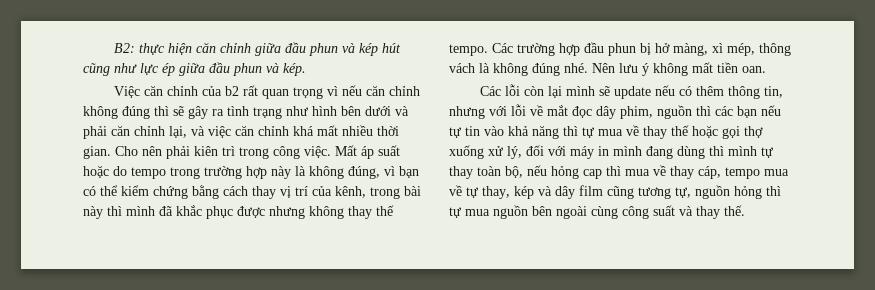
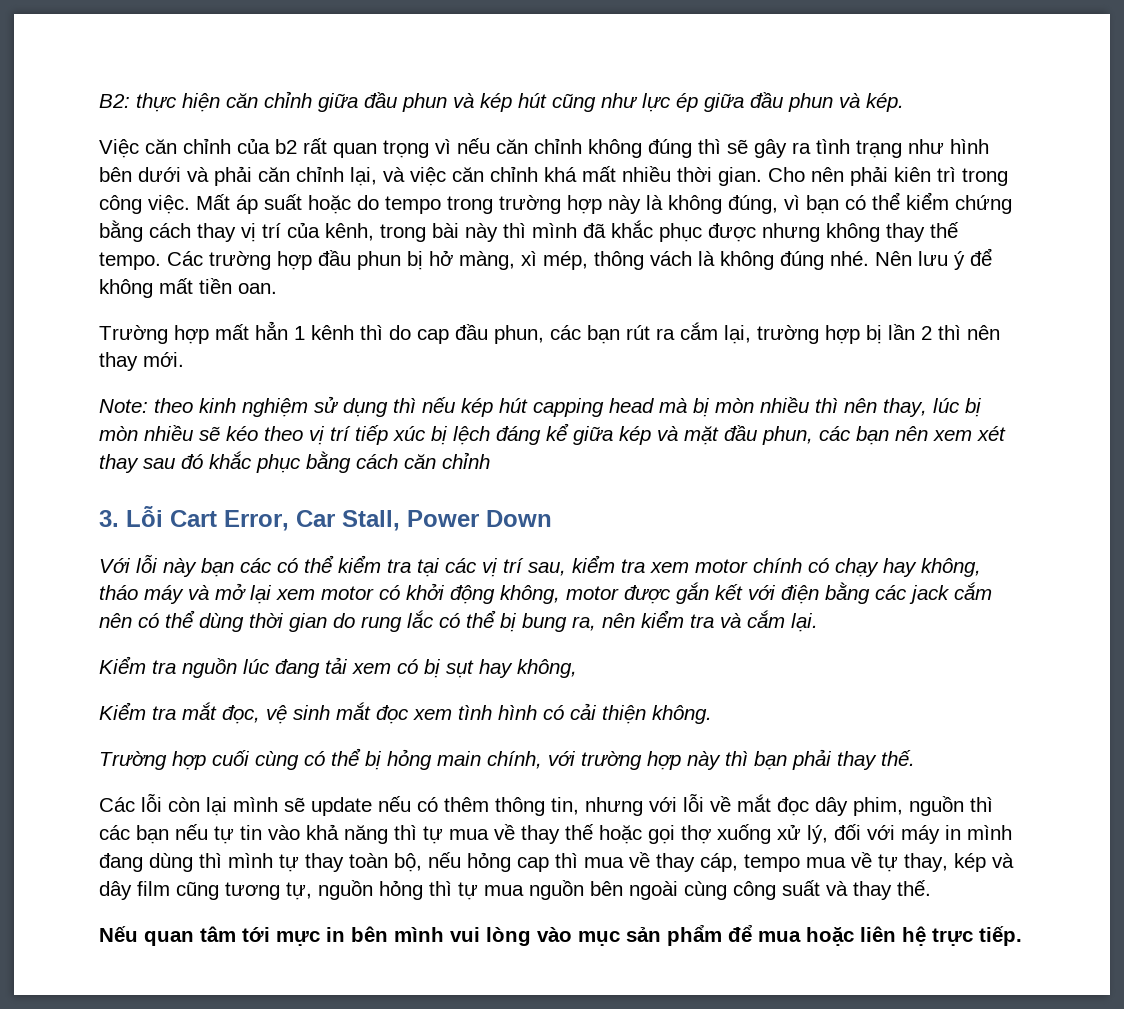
(649, 69) none -> [970,248,992,266] để
(766, 69) none -> [99,321,1000,344] [99,352,184,371] [99,396,982,417] [99,423,1006,445] [99,451,490,473] [99,506,552,531] [99,554,981,577] [99,582,992,604] [99,610,818,632] [99,656,577,678] [99,702,712,724] [99,748,915,770] // Trường hợp mất hẳn 1 kênh thì do cap đầu phun, các bạn rút ra cắm lại, trường hợp bị lần 2 thì nên thay mới. // Note: theo kinh nghiệm sử dụng thì nếu kép hút capping head mà bị mòn nhiều thì nên thay, lúc bị mòn nhiều sẽ kéo theo vị trí tiếp xúc bị lệch đáng kể giữa kép và mặt đầu phun, các bạn nên xem xét thay sau đó khắc phục bằng cách căn chỉnh // 3. Lỗi Cart Error, Car Stall, Power Down // Với lỗi này bạn các có thể kiểm tra tại các vị trí sau, kiểm tra xem motor chính có chạy hay không, tháo máy và mở lại xem motor có khởi động không, motor được gắn kết với điện bằng các jack cắm nên có thể dùng thời gian do rung lắc có thể bị bung ra, nên kiểm tra và cắm lại. // Kiểm tra nguồn lúc đang tải xem có bị sụt hay không, // Kiểm tra mắt đọc, vệ sinh mắt đọc xem tình hình có cải thiện không. // Trường hợp cuối cùng có thể bị hỏng main chính, với trường hợp này thì bạn phải thay thế.
(745, 210) none -> [99,925,1022,946] // Nếu quan tâm tới mực in bên mình vui lòng vào mục sản phẩm để mua hoặc liên hệ trực tiếp.

